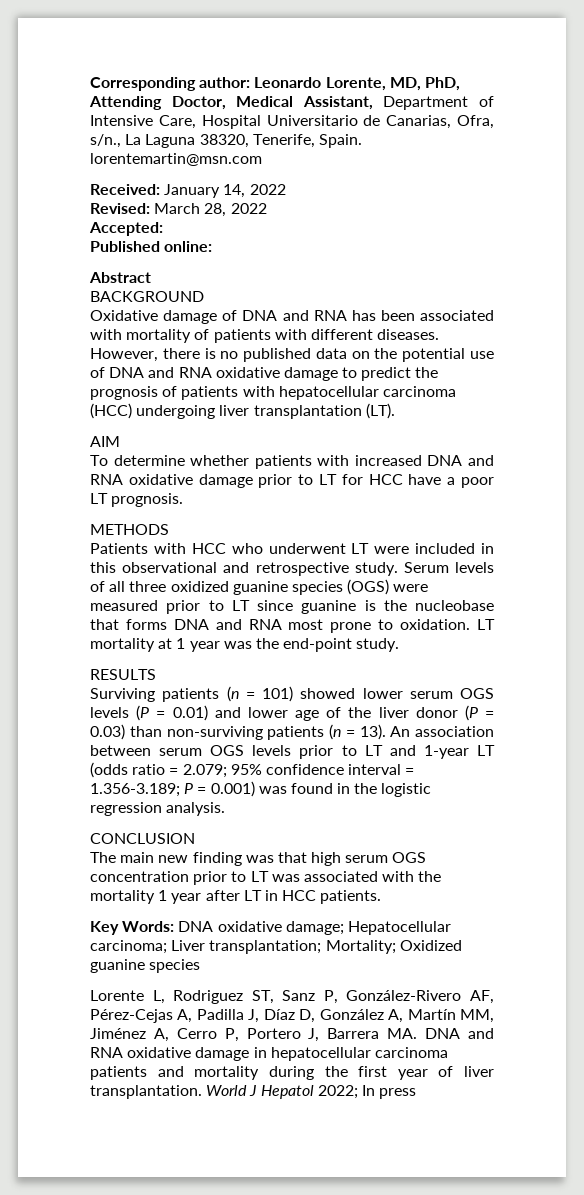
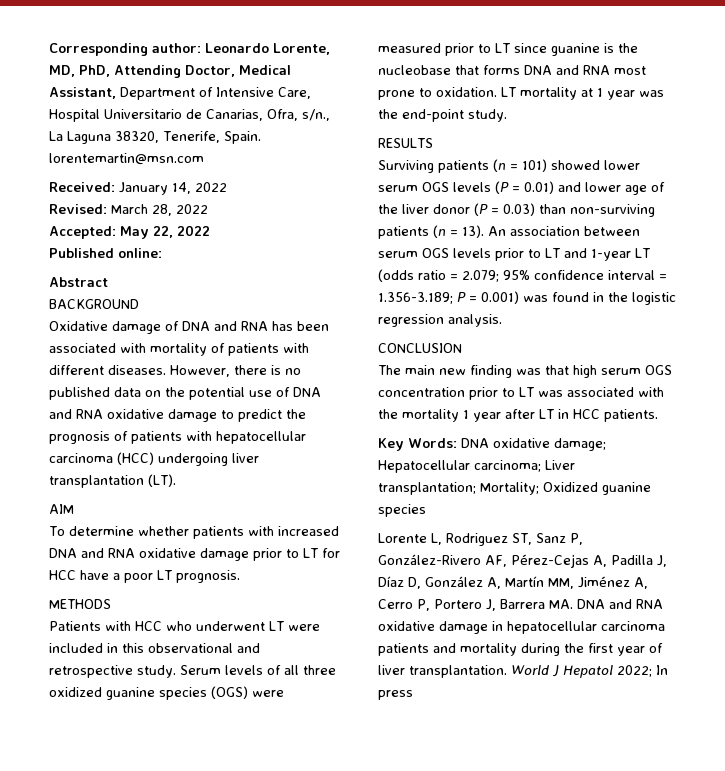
(163, 229) none -> [120,225,210,239] May 22, 2022

